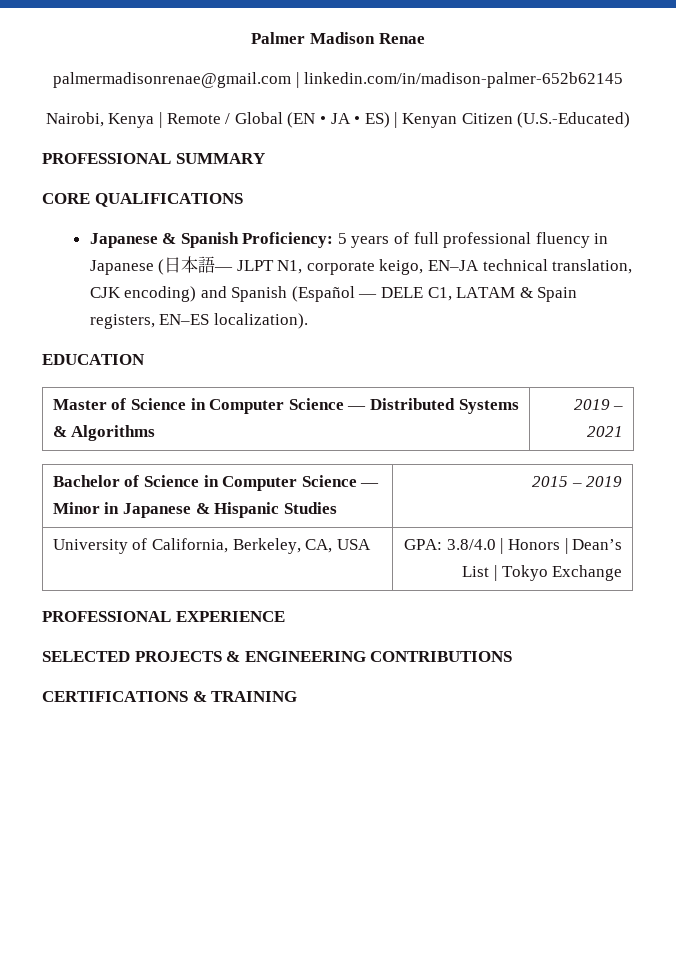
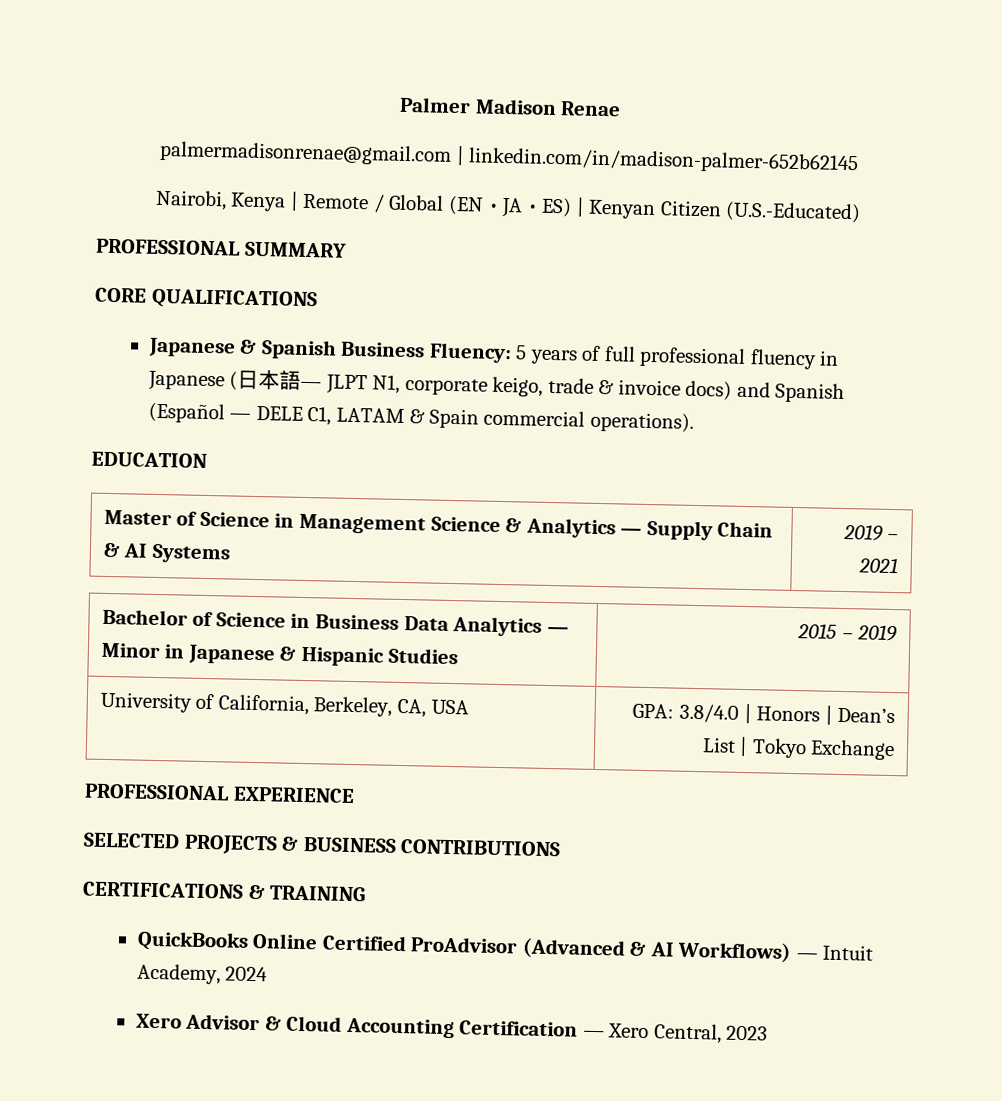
[242,232,334,248] Proficiency: -> [340,341,512,364] Business Fluency:
[428,259,633,274] [89,286,197,302] EN–JA technical translation, CJK encoding) -> [547,377,733,401] trade & invoice docs)
[89,313,308,329] registers, EN–ES localization). -> [483,409,694,433] commercial operations).
[209,398,455,414] Computer Science — Distributed -> [299,513,774,541] [102,542,149,558] Management Science & Analytics — Supply Chain & AI
[52,425,156,441] & Algorithms -> (231, 553) none
[222,475,357,491] Computer Science -> [315,614,543,637] Business Data Analytics
[244,651,366,662] ENGINEERING -> [302,837,397,853] BUSINESS
(298, 696) none -> [136,930,875,964] [136,963,269,985] [135,1013,769,1044] // QuickBooks Online Certified ProAdvisor (Advanced & AI Workflows) — Intuit Academy, 2024 // Xero Advisor & Cloud Accounting Certification — Xero Central, 2023

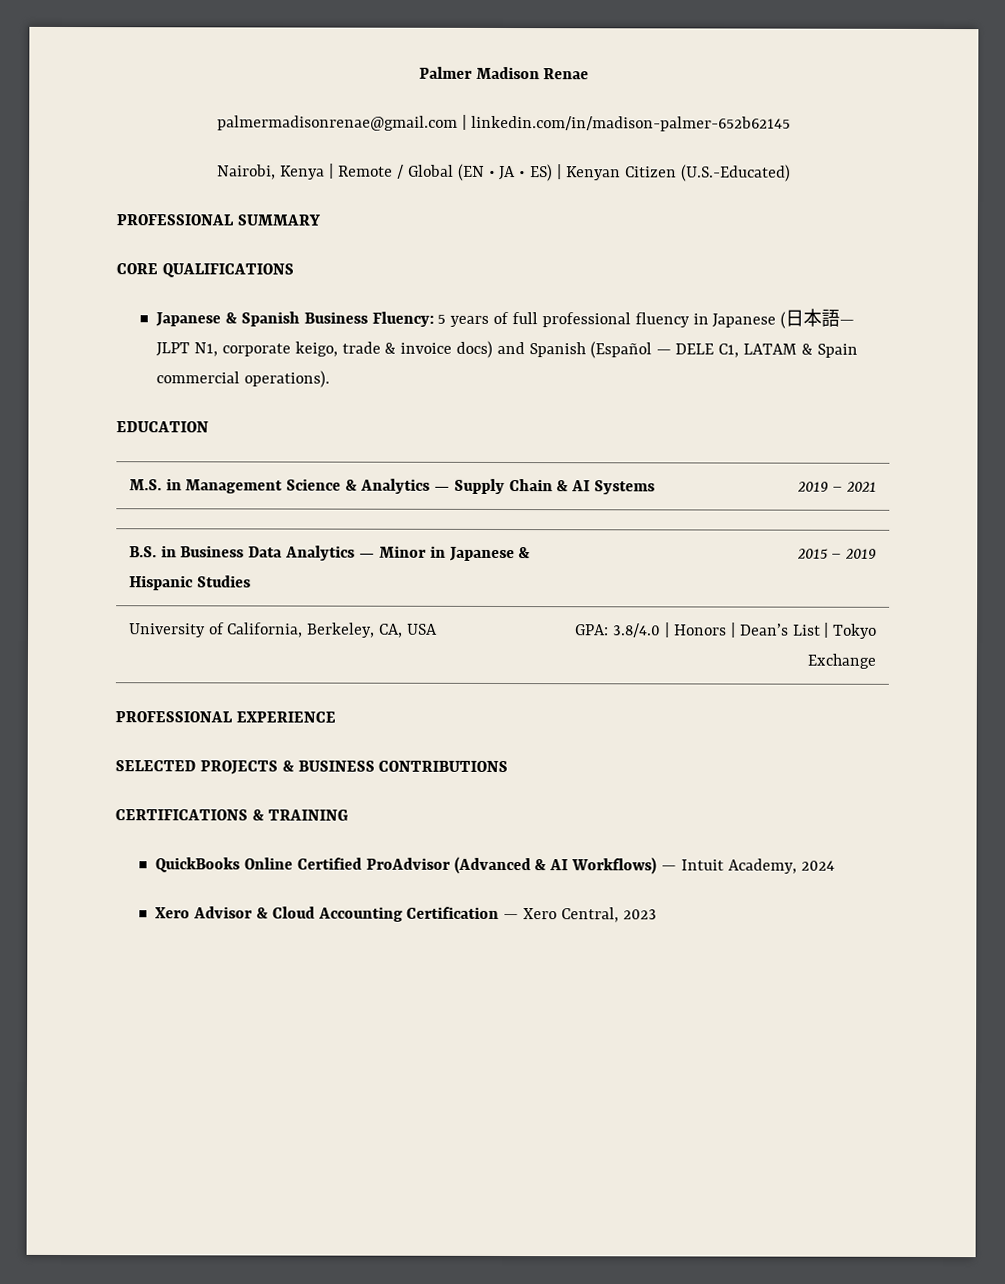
[103,509,270,528] Master of Science -> [128,479,162,491] M.S.
[101,608,286,628] Bachelor of Science -> [128,546,157,558] B.S.

